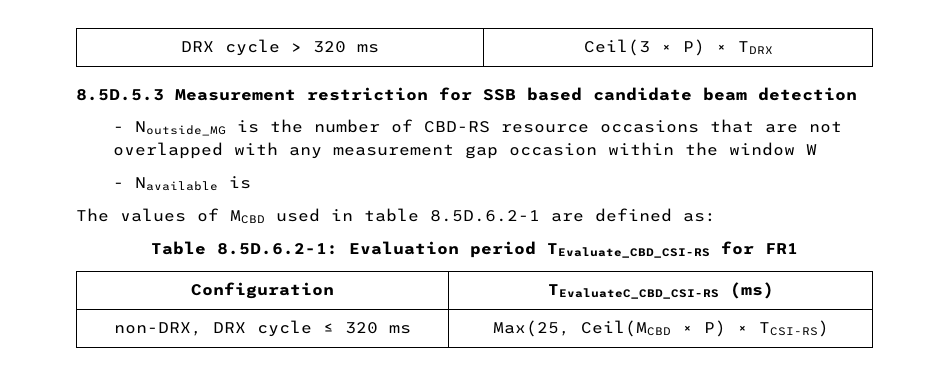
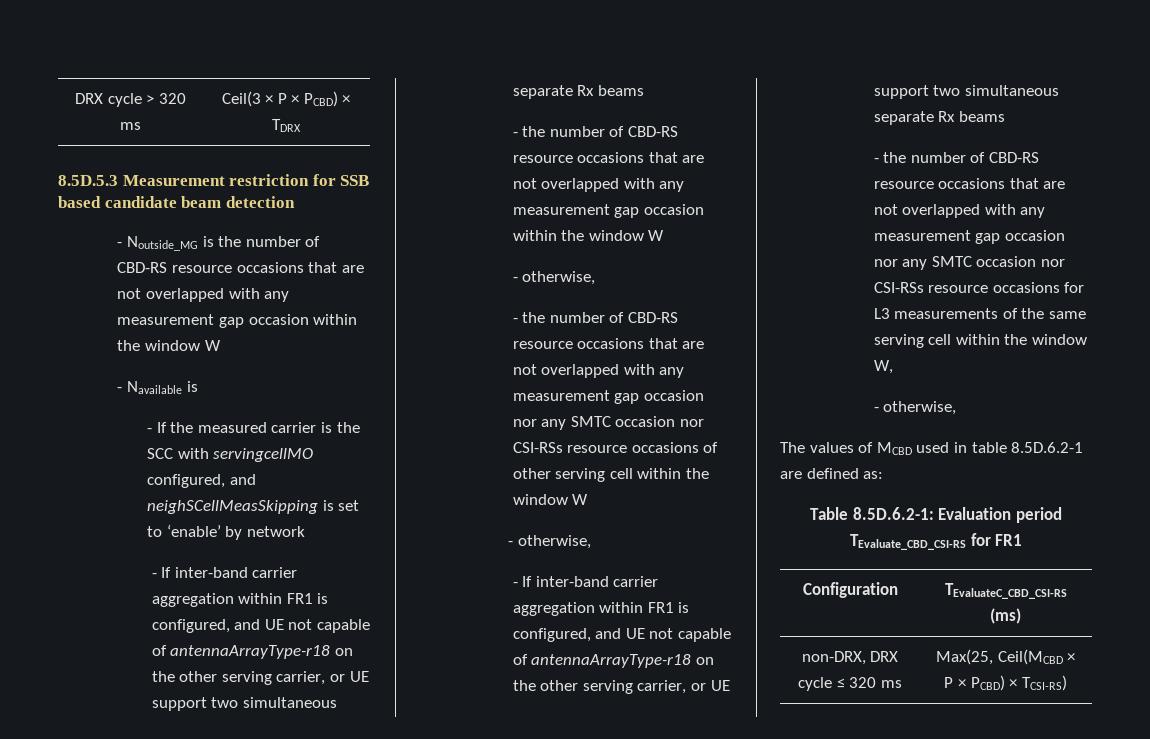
[682,39,705,56] P) -> [277,91,338,107] P × PCBD)
(252, 182) none -> [147,422,360,433] [147,448,314,462] [147,474,256,488] [147,500,360,514] [147,524,305,540] [151,567,298,578] [151,593,329,607] [151,619,370,633] [151,645,353,659] [151,671,369,685] [151,697,337,711] [512,85,644,99] [512,126,678,137] [512,152,705,163] [512,178,685,192] [512,204,704,218] [512,230,665,241] [512,271,596,285] [512,312,678,323] [512,338,705,349] [512,364,685,378] [512,390,704,404] [512,416,704,430] [512,442,719,453] [512,468,709,482] [512,494,589,505] [508,535,591,549] [512,576,659,587] [512,602,690,616] [512,628,731,642] [512,654,714,668] [512,680,730,694] [873,85,1059,99] [873,111,1005,125] [873,152,1039,163] [873,178,1066,189] [873,204,1046,218] [873,230,1065,244] [873,256,1065,270] [873,282,1085,293] [873,308,1086,319] [873,334,1087,348] [873,360,893,374] [873,401,957,415] // - If the measured carrier is the SCC with servingcellMO configured, and neighSCellMeasSkipping is set to ‘enable’ by network // - If inter-band carrier aggregation within FR1 is configured, and UE not capable of antennaArrayType-r18 on the other serving carrier, or UE support two simultaneous separate Rx beams // - the number of CBD-RS resource occasions that are not overlapped with any measurement gap occasion within the window W // - otherwise, // - the number of CBD-RS resource occasions that are not overlapped with any measurement gap occasion nor any SMTC occasion nor CSI-RSs resource occasions of other serving cell within the window W // - otherwise, // - If inter-band carrier aggregation within FR1 is configured, and UE not capable of antennaArrayType-r18 on the other serving carrier, or UE support two simultaneous separate Rx beams // - the number of CBD-RS resource occasions that are not overlapped with any measurement gap occasion nor any SMTC occasion nor CSI-RSs resource occasions for L3 measurements of the same serving cell within the window W, // - otherwise,
[703,320,726,337] P) -> [944,675,1005,691] P × PCBD)

